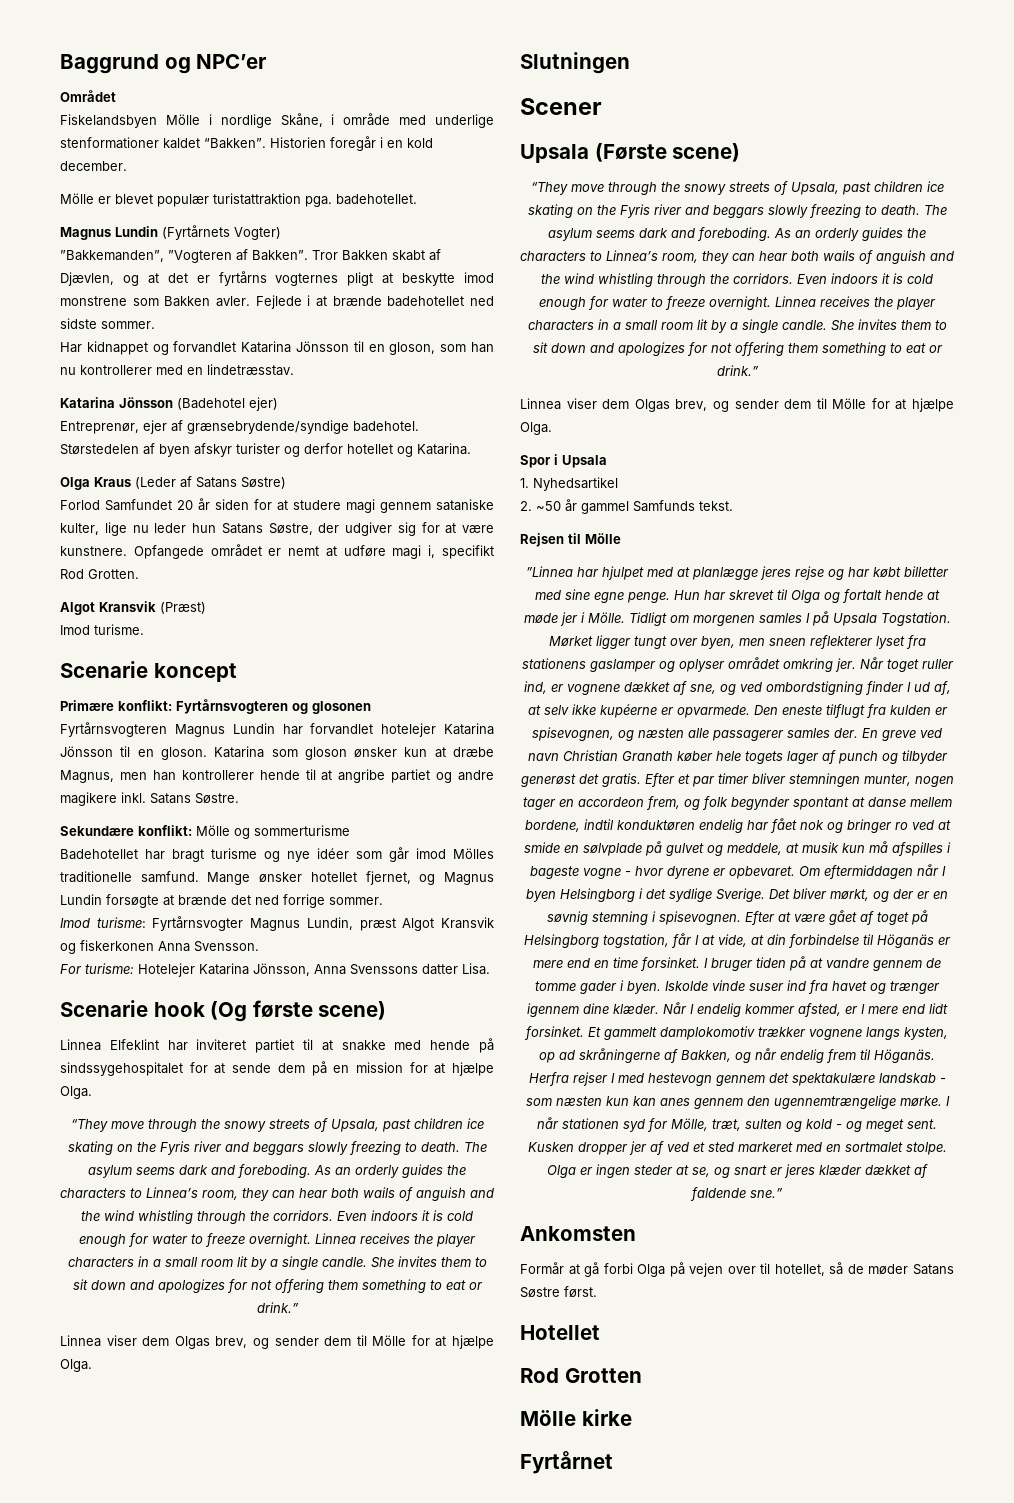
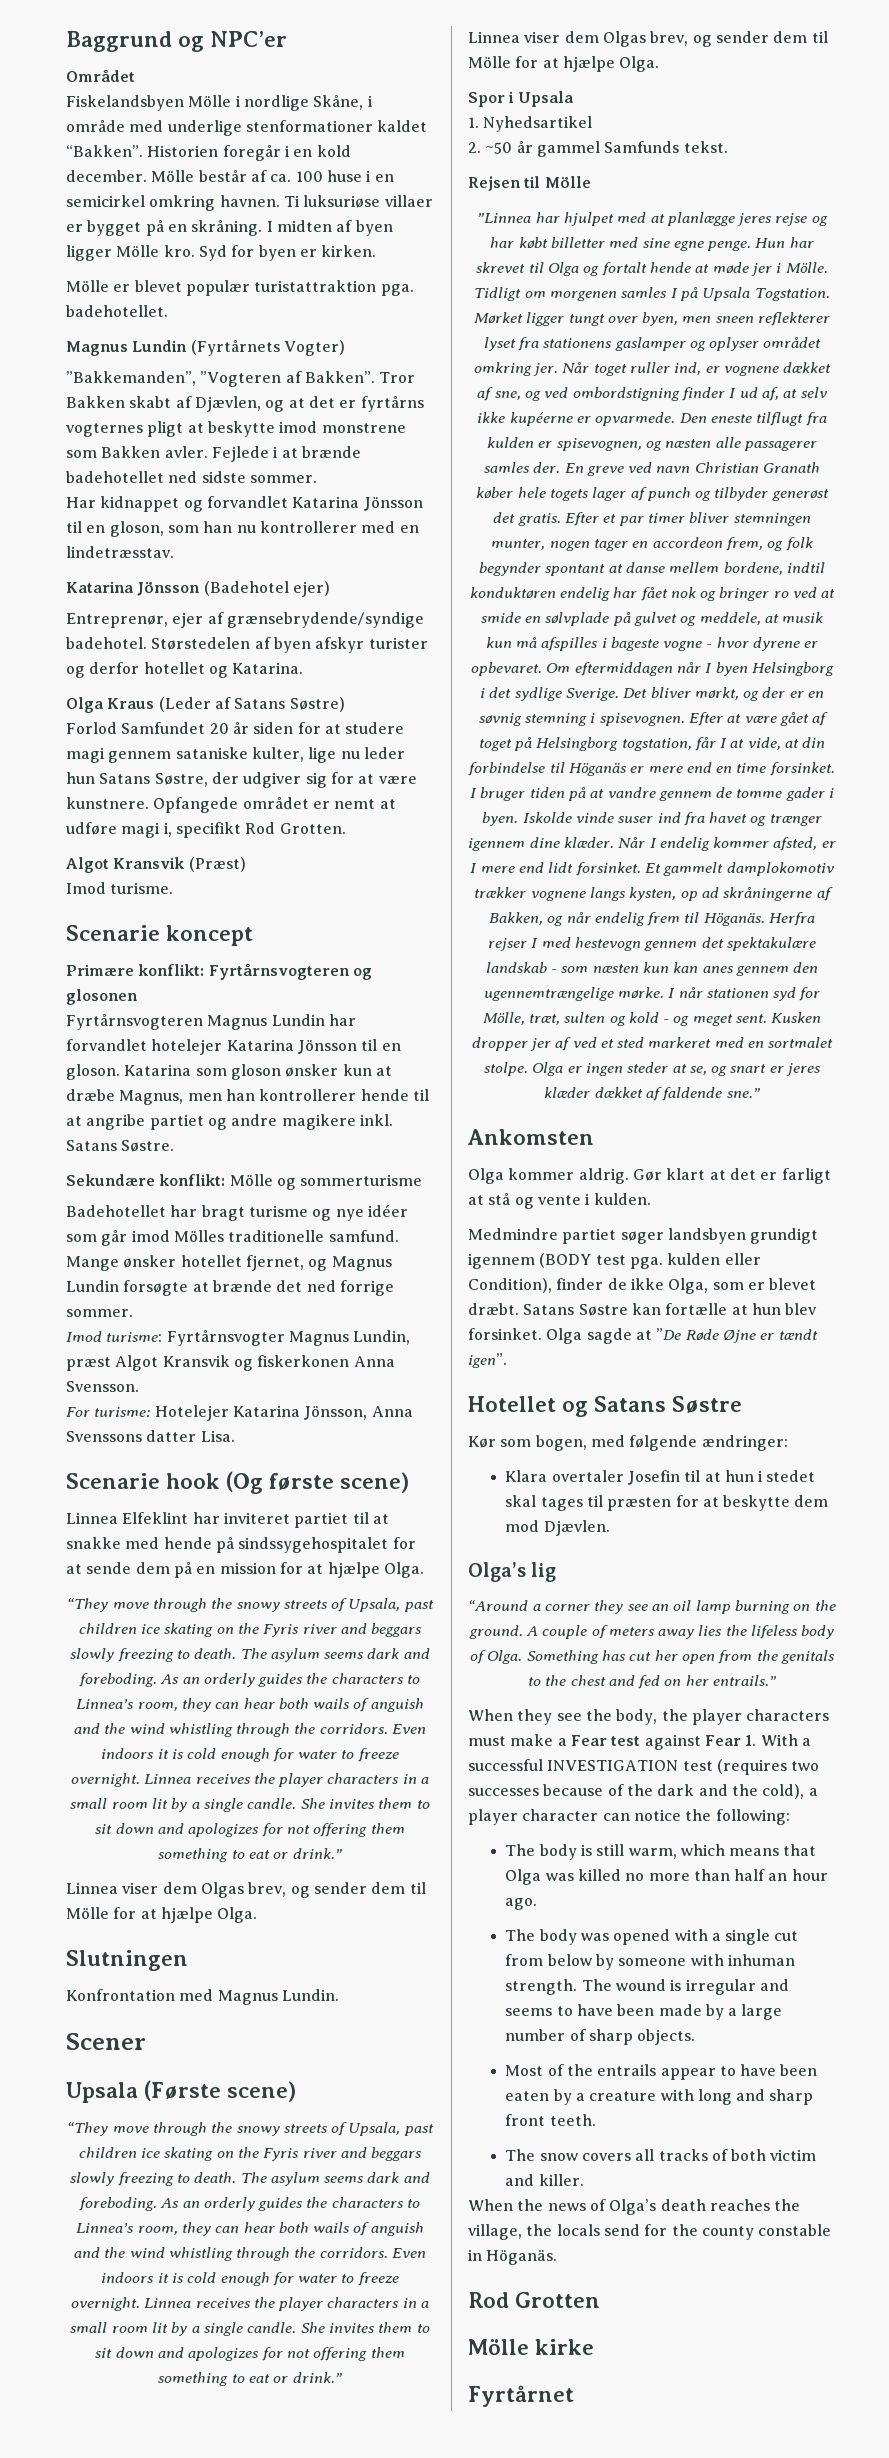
(127, 166) none -> [151,170,394,182] [66,195,433,211] [66,220,393,236] [66,245,377,261] Mölle består af ca. 100 huse i en semicirkel omkring havnen. Ti luksuriøse villaer er bygget på en skråning. I midten af byen ligger Mölle kro. Syd for byen er kirken.
(630, 63) none -> [66,1989,339,2005] // Konfrontation med Magnus Lundin.
[520,1262,954,1277] [520,1286,597,1298] [520,1325,600,1340] Formår at gå forbi Olga på vejen over til hotellet, så de møder Satans Søstre først. // Hotellet -> [468,1168,831,1184] [468,1193,651,1209] [468,1228,819,1244] [468,1253,761,1269] [468,1278,817,1294] [468,1303,818,1316] [468,1328,818,1344] [468,1353,507,1368] [468,1396,743,1417] [468,1435,788,1451] [505,1470,816,1485] [505,1495,829,1511] [505,1520,610,1536] [468,1562,557,1582] [468,1600,836,1614] [468,1625,835,1639] [470,1650,835,1664] [527,1675,777,1689] [468,1709,830,1725] [468,1734,811,1750] [468,1759,820,1775] [468,1784,818,1799] [468,1809,790,1825] [505,1844,817,1860] [505,1869,828,1885] [505,1898,538,1910] [505,1929,799,1945] [505,1954,795,1970] [505,1979,789,1995] [505,2004,783,2020] [505,2029,696,2045] [505,2064,818,2080] [505,2089,814,2105] [505,2114,596,2126] [505,2149,817,2161] [505,2174,584,2186] [468,2199,801,2215] [468,2224,832,2240] [468,2249,558,2265] Olga kommer aldrig. Gør klart at det er farligt at stå og vente i kulden. // Medmindre partiet søger landsbyen grundigt igennem (BODY test pga. kulden eller Condition), finder de ikke Olga, som er blevet dræbt. Satans Søstre kan fortælle at hun blev forsinket. Olga sagde at ”De Røde Øjne er tændt igen”. // Hotellet og Satans Søstre // Kør som bogen, med følgende ændringer: // Klara overtaler Josefin til at hun i stedet skal tages til præsten for at beskytte dem mod Djævlen. // Olga’s lig // “Around a corner they see an oil lamp burning on the ground. A couple of meters away lies the lifeless body of Olga. Something has cut her open from the genitals to the chest and fed on her entrails.” // When they see the body, the player characters must make a Fear test against Fear 1. With a successful INVESTIGATION test (requires two successes because of the dark and the cold), a player character can notice the following: // The body is still warm, which means that Olga was killed no more than half an hour ago. // The body was opened with a single cut from below by someone with inhuman strength. The wound is irregular and seems to have been made by a large number of sharp objects. // Most of the entrails appear to have been eaten by a creature with long and sharp front teeth. // The snow covers all tracks of both victim and killer. // When the news of Olga’s death reaches the village, the locals send for the county constable in Höganäs.

